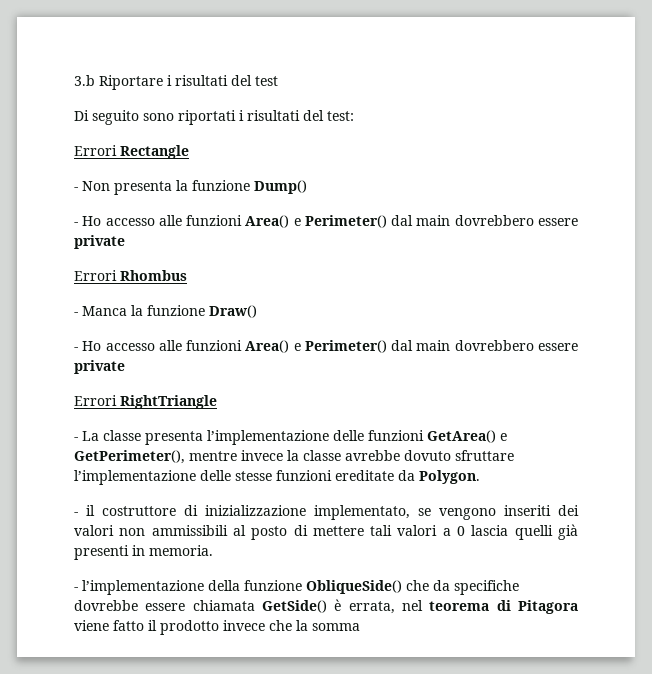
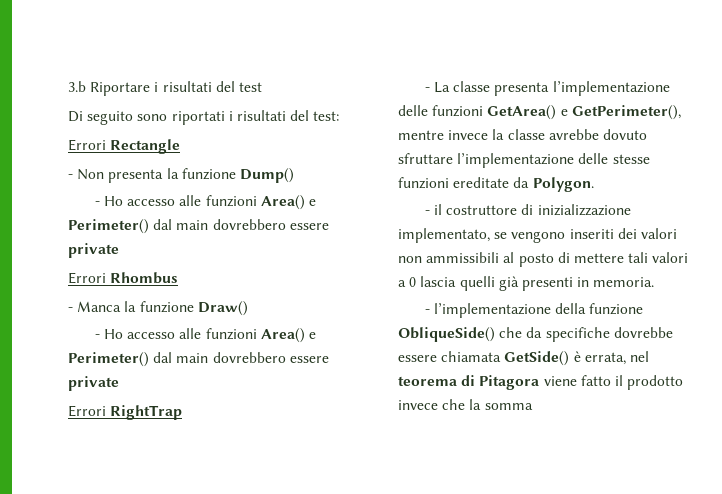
[120,395,217,409] RightTriangle -> [110,405,183,420] RightTrap

